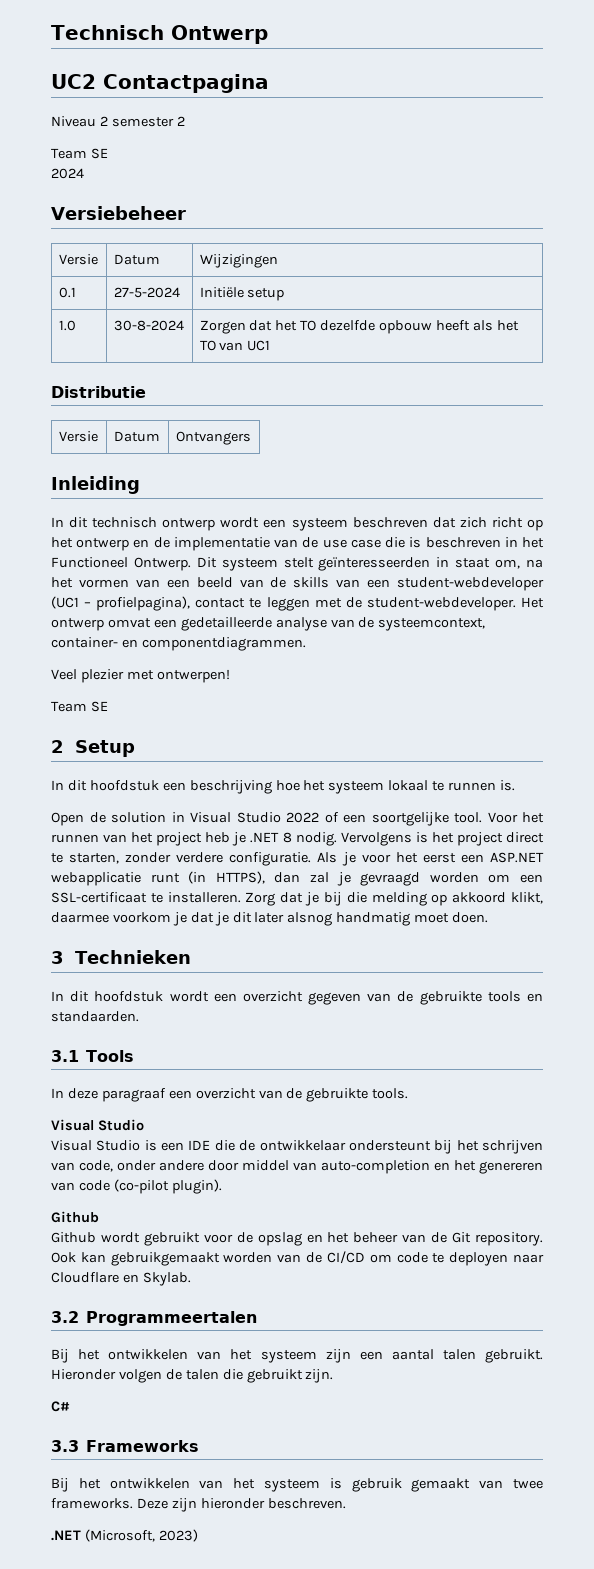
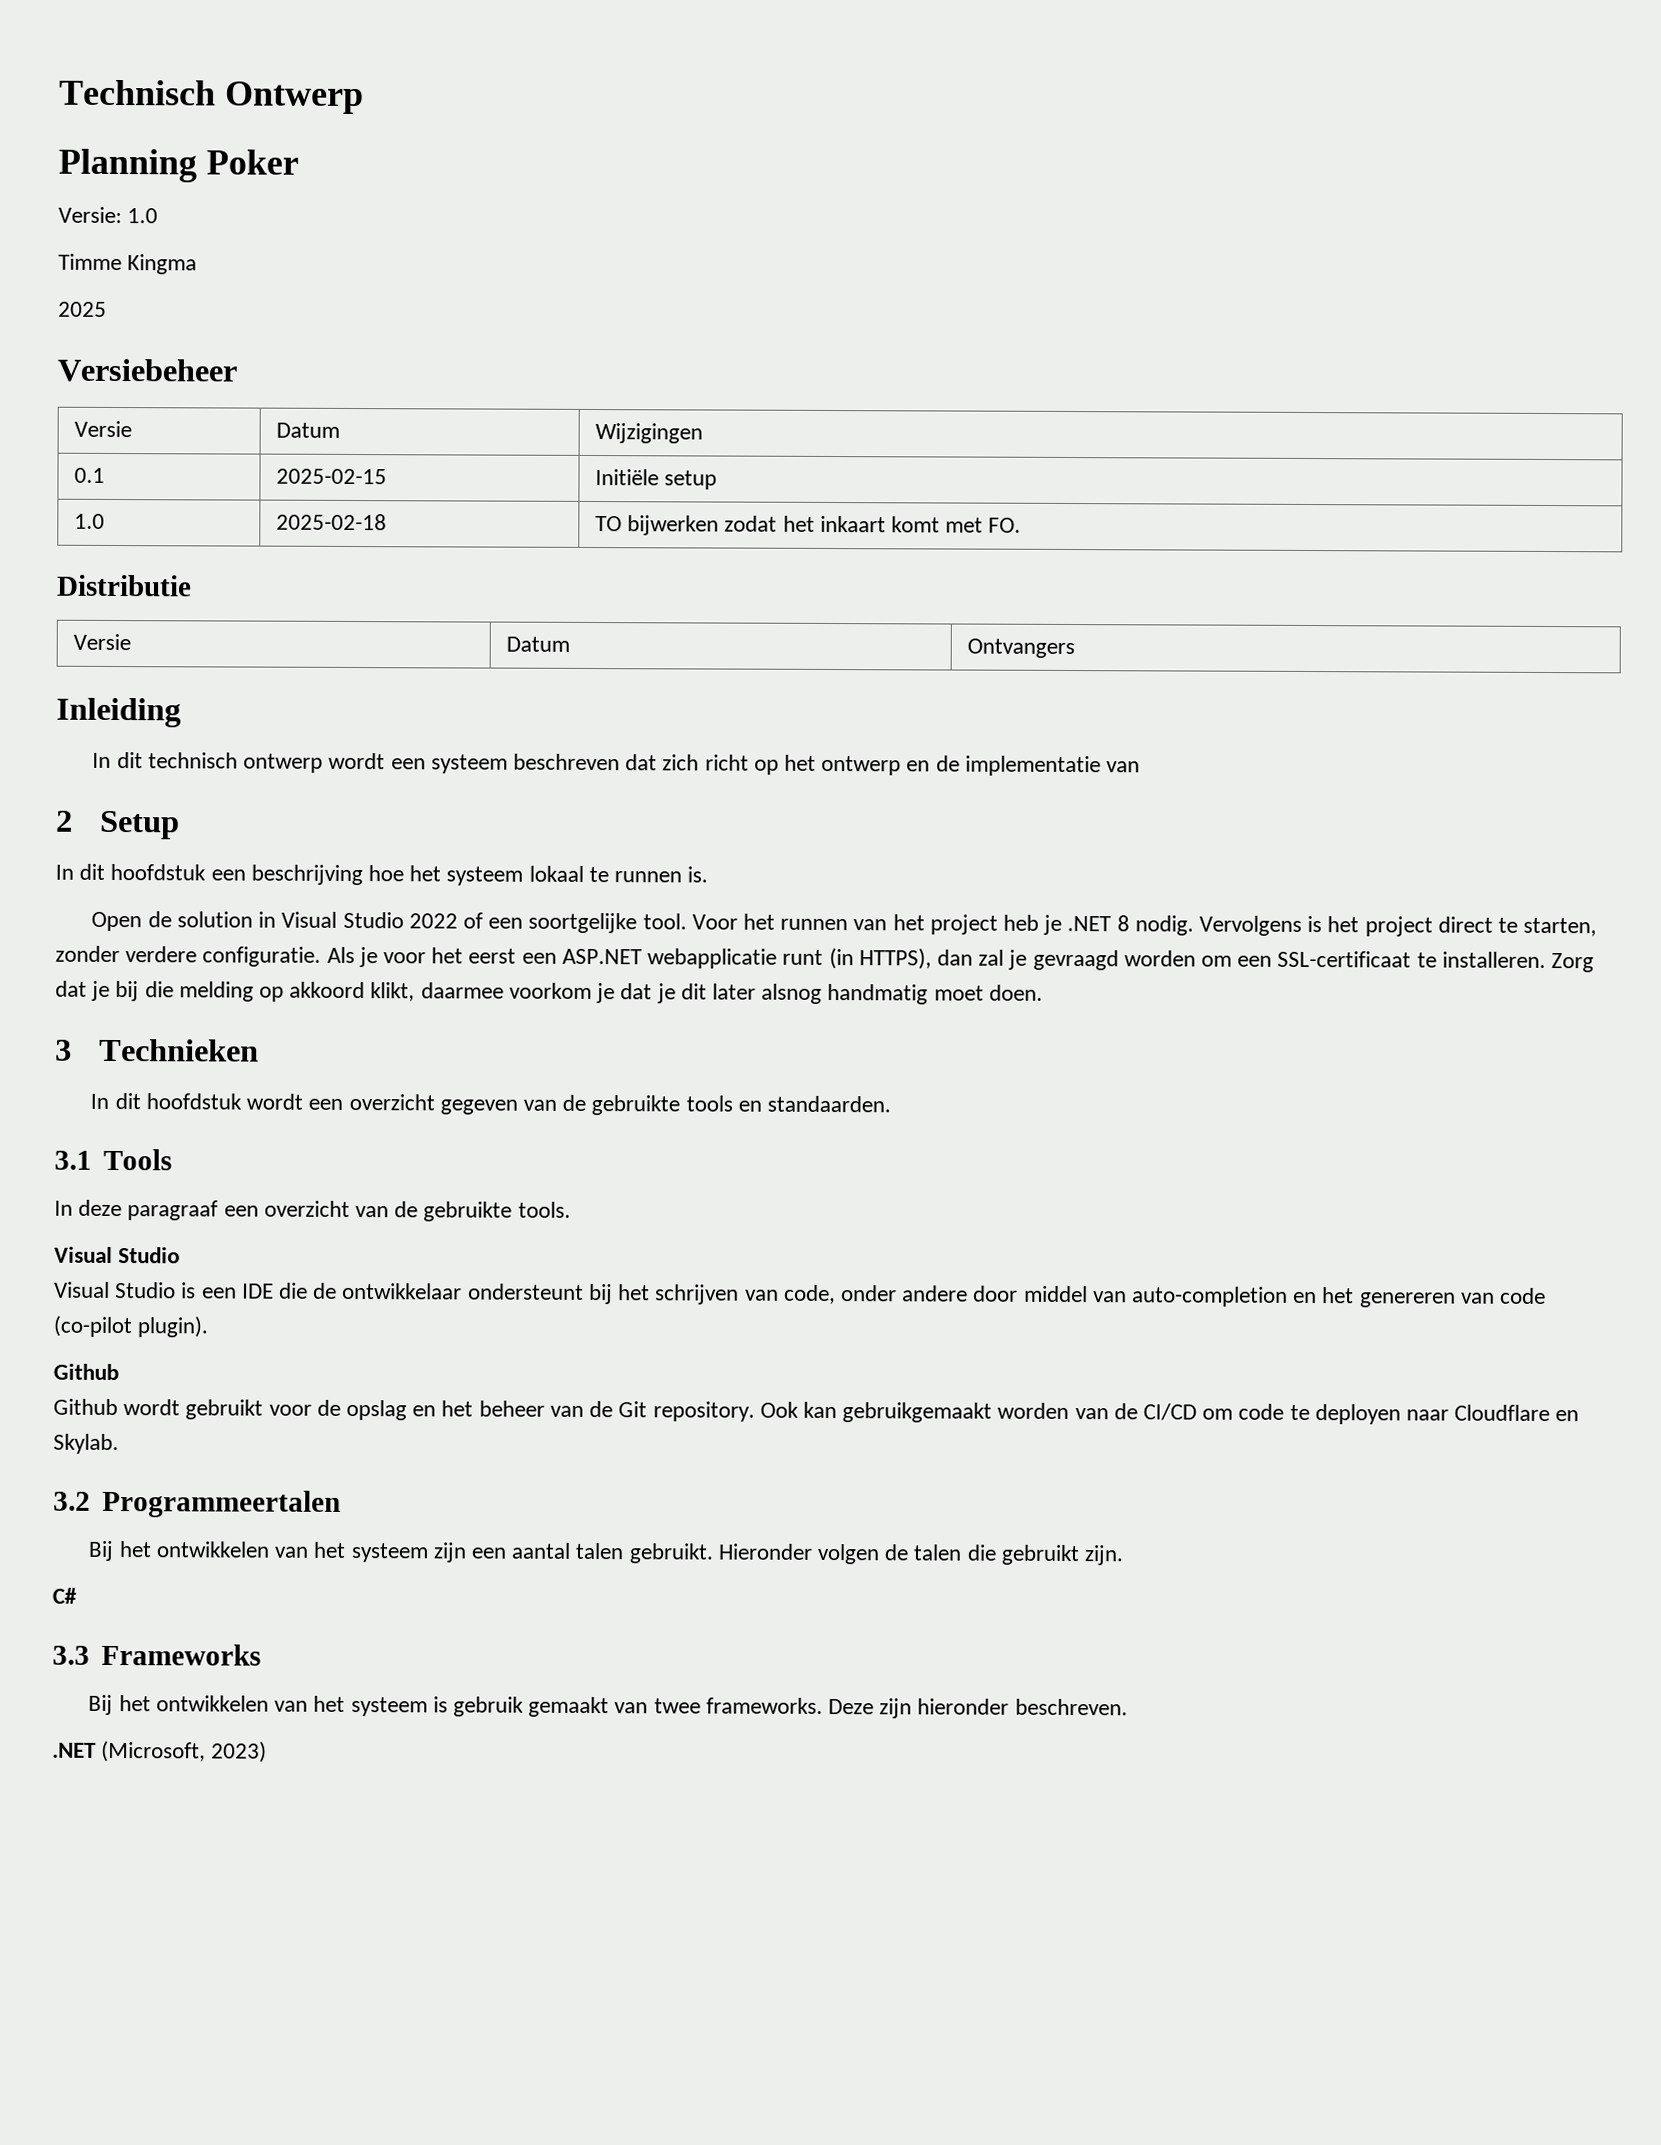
[51,74,269,93] [51,116,185,127] [51,148,108,159] [51,168,84,179] UC2 Contactpagina // Niveau 2 semester 2 // Team SE // 2024 -> [58,148,299,183] [58,206,159,224] [58,253,198,275] [58,301,107,317] Planning Poker // Versie: 1.0 // Timme Kingma // 2025
[113,287,180,298] 27-5-2024 -> [275,468,387,485] 2025-02-15
[113,320,184,331] [199,320,519,334] [199,340,271,351] 30-8-2024 | Zorgen dat het TO dezelfde opbouw heeft als het TO van UC1 -> [275,513,387,531] [594,515,1022,536] 2025-02-18 | TO bijwerken zodat het inkaart komt met FO.
[302,537,544,548] [51,557,544,571] [51,577,544,591] [51,596,544,611] [51,617,486,631] [51,637,306,651] [51,669,230,683] [51,701,108,712] de use case die is beschreven in het Functioneel Ontwerp. Dit systeem stelt geïnteresseerden in staat om, na het vormen van een beeld van de skills van een student-webdeveloper (UC1 – profielpagina), contact te leggen met de student-webdeveloper. Het ontwerp omvat een gedetailleerde analyse van de systeemcontext, container- en componentdiagrammen. // Veel plezier met ontwerpen! // Team SE -> (1141, 767) none

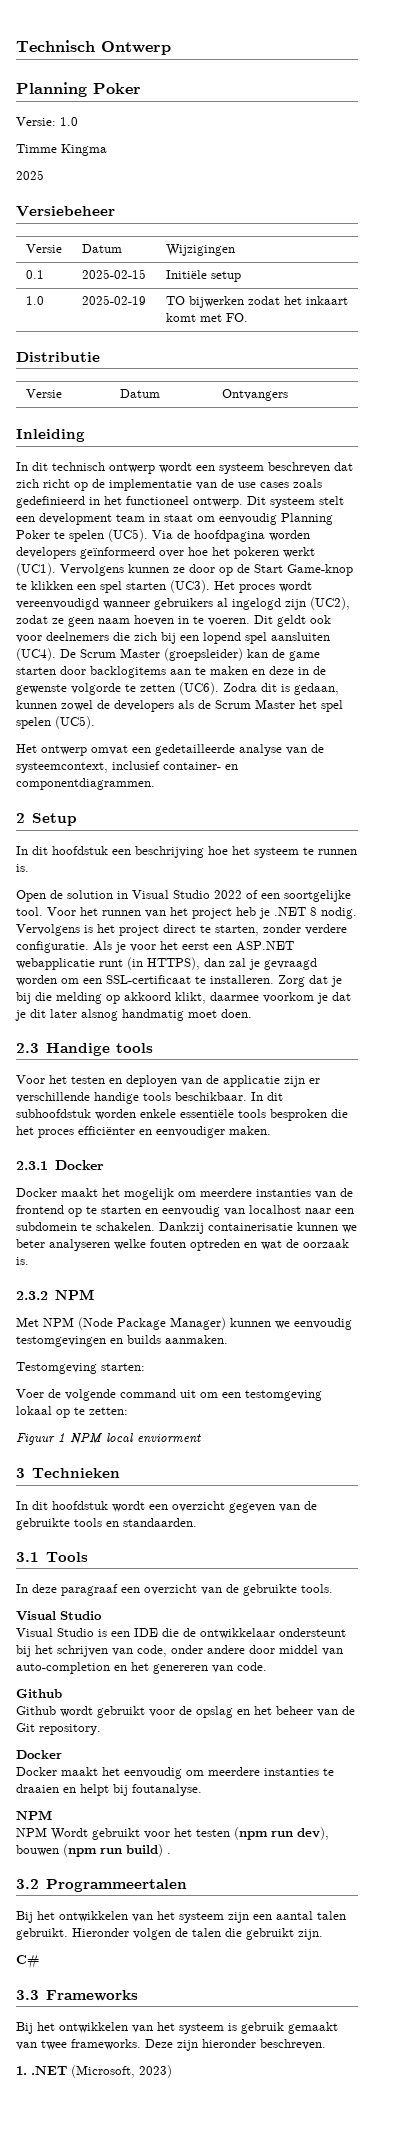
[275,513,387,531] 2025-02-18 -> [81,295,146,305] 2025-02-19
[783,754,931,776] het ontwerp en -> (88, 486) none
(1141, 767) none -> [221,479,322,488] [16,496,344,508] [16,513,333,525] [16,529,310,542] [16,547,315,559] [16,563,353,576] [16,580,312,593] [16,597,350,610] [16,615,331,627] [16,632,330,644] [16,648,320,661] [16,666,326,678] [16,682,339,695] [16,699,343,712] [16,716,95,729] [16,744,324,756] [16,761,238,773] [16,778,155,790] de use cases zoals gedefinieerd in het functioneel ontwerp. Dit systeem stelt een development team in staat om eenvoudig Planning Poker te spelen (UC5). Via de hoofdpagina worden developers geïnformeerd over hoe het pokeren werkt (UC1). Vervolgens kunnen ze door op de Start Game-knop te klikken een spel starten (UC3). Het proces wordt vereenvoudigd wanneer gebruikers al ingelogd zijn (UC2), zodat ze geen naam hoeven in te voeren. Dit geldt ook voor deelnemers die zich bij een lopend spel aansluiten (UC4). De Scrum Master (groepsleider) kan de game starten door backlogitems aan te maken en deze in de gewenste volgorde te zetten (UC6). Zodra dit is gedaan, kunnen zowel de developers als de Scrum Master het spel spelen (UC5). // Het ontwerp omvat een gedetailleerde analyse van de systeemcontext, inclusief container- en componentdiagrammen.
[528,865,584,882] lokaal -> (299, 852) none
(1043, 992) none -> [16,1043,153,1056] [16,1075,320,1087] [16,1092,283,1104] [16,1109,348,1121] [16,1126,271,1138] [16,1160,104,1170] [16,1188,353,1200] [16,1205,354,1217] [16,1222,357,1234] [16,1239,349,1251] [16,1257,29,1265] [16,1289,94,1300] [16,1317,352,1330] [16,1335,228,1347] [16,1362,145,1374] [16,1389,322,1401] [16,1406,128,1418] [16,1433,201,1445] // 2.3 Handige tools // Voor het testen en deployen van de applicatie zijn er verschillende handige tools beschikbaar. In dit subhoofdstuk worden enkele essentiële tools besproken die het proces efficiënter en eenvoudiger maken. // 2.3.1 Docker // Docker maakt het mogelijk om meerdere instanties van de frontend op te starten en eenvoudig van localhost naar een subdomein te schakelen. Dankzij containerisatie kunnen we beter analyseren welke fouten optreden en wat de oorzaak is. // 2.3.2 NPM // Met NPM (Node Package Manager) kunnen we eenvoudig testomgevingen en builds aanmaken. // Testomgeving starten: // Voer de volgende command uit om een testomgeving lokaal op te zetten: // Figuur 1 NPM local enviorment
[1500,1287,1547,1304] [53,1315,209,1338] code (co-pilot plugin). -> [237,1662,267,1671] code.
[759,1401,1580,1425] [53,1433,119,1455] Ook kan gebruikgemaakt worden van de CI/CD om code te deployen naar Cloudflare en Skylab. -> [16,1750,62,1759] [16,1767,334,1779] [16,1784,202,1796] [16,1810,52,1820] [16,1827,329,1840] [16,1844,171,1857] // Docker // Docker maakt het eenvoudig om meerdere instanties te draaien en helpt bij foutanalyse. // NPM // NPM Wordt gebruikt voor het testen (npm run dev), bouwen (npm run build) .
(1128, 1707) none -> [16,2066,27,2075] 1.

